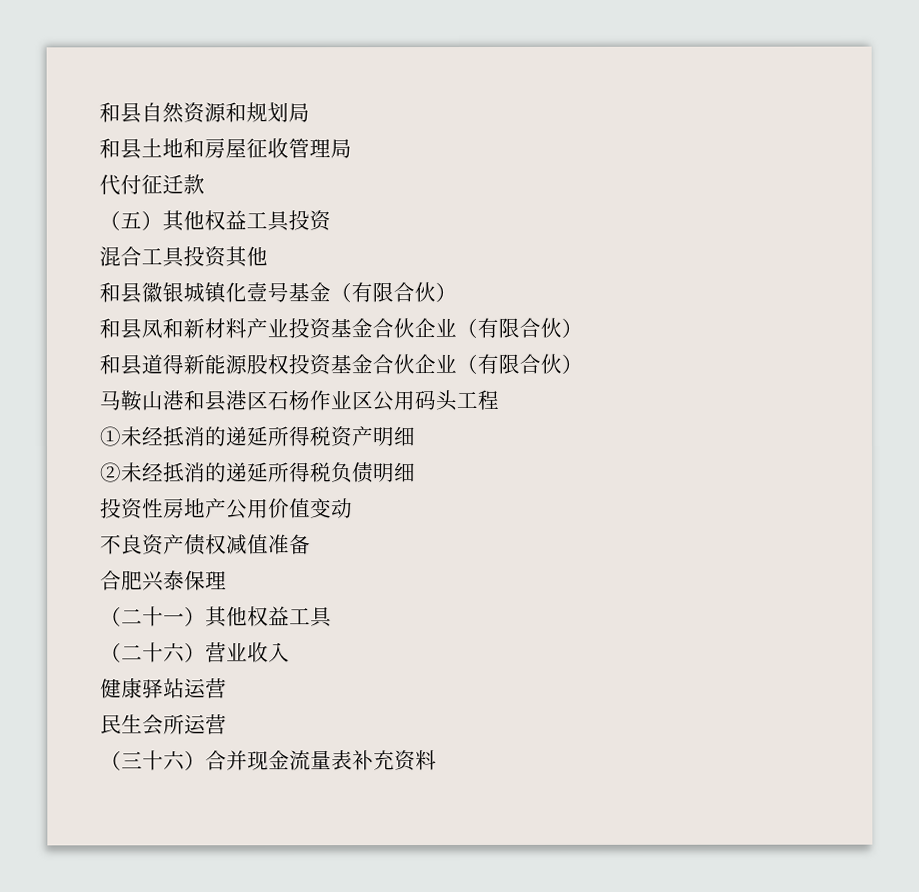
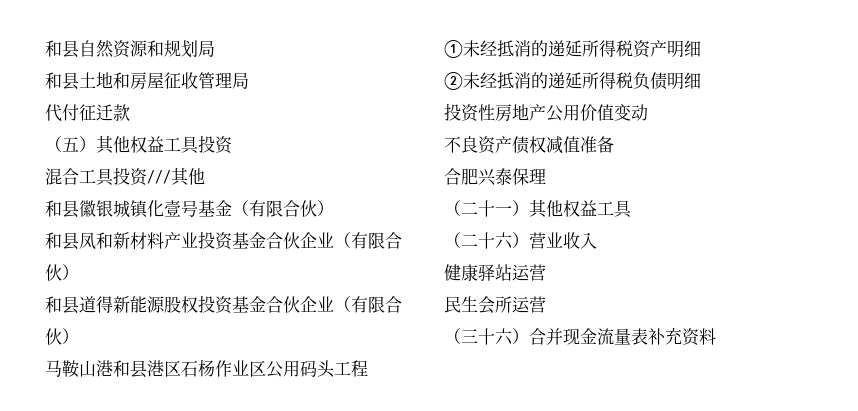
(226, 257) none -> [147,170,171,184] ///

